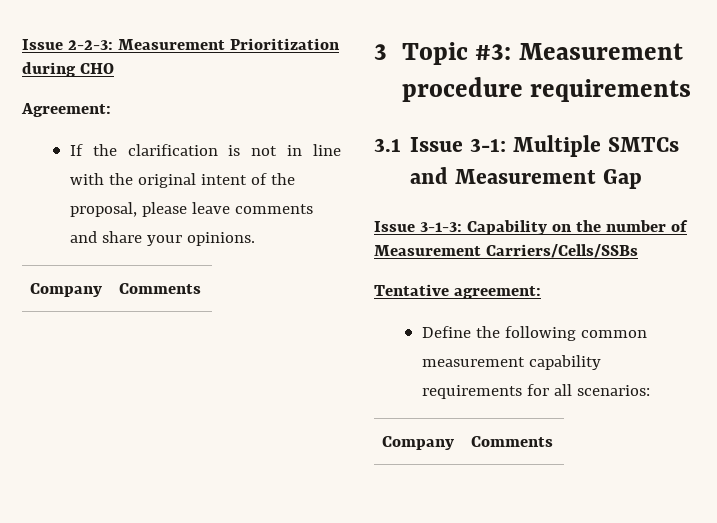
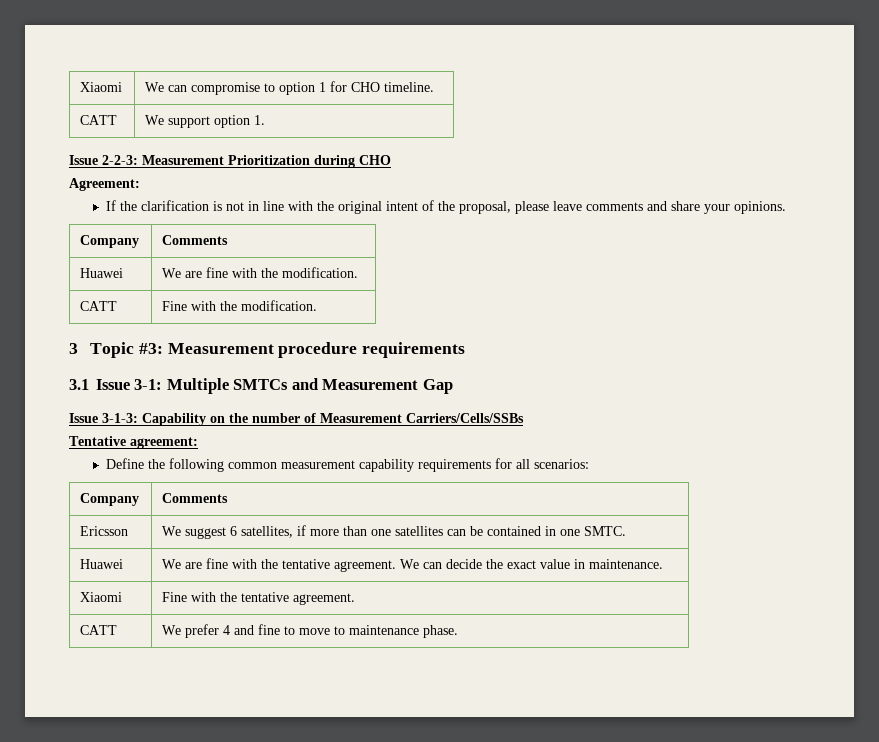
(22, 44) none -> [80,82,123,92] [145,81,435,95] [80,115,118,125] [145,115,266,128] Xiaomi | We can compromise to option 1 for CHO timeline. // CATT | We support option 1. //
(202, 288) none -> [80,268,124,278] [162,267,359,278] [80,301,118,311] [162,300,318,311] // Huawei | We are fine with the modification. // CATT | Fine with the modification.
(554, 441) none -> [80,526,129,536] [162,525,627,539] [80,559,124,569] [162,558,664,572] [80,592,123,602] [162,592,356,605] [80,625,118,635] [162,624,459,638] // Ericsson | We suggest 6 satellites, if more than one satellites can be contained in one SMTC. // Huawei | We are fine with the tentative agreement. We can decide the exact value in maintenance. // Xiaomi | Fine with the tentative agreement. // CATT | We prefer 4 and fine to move to maintenance phase.

